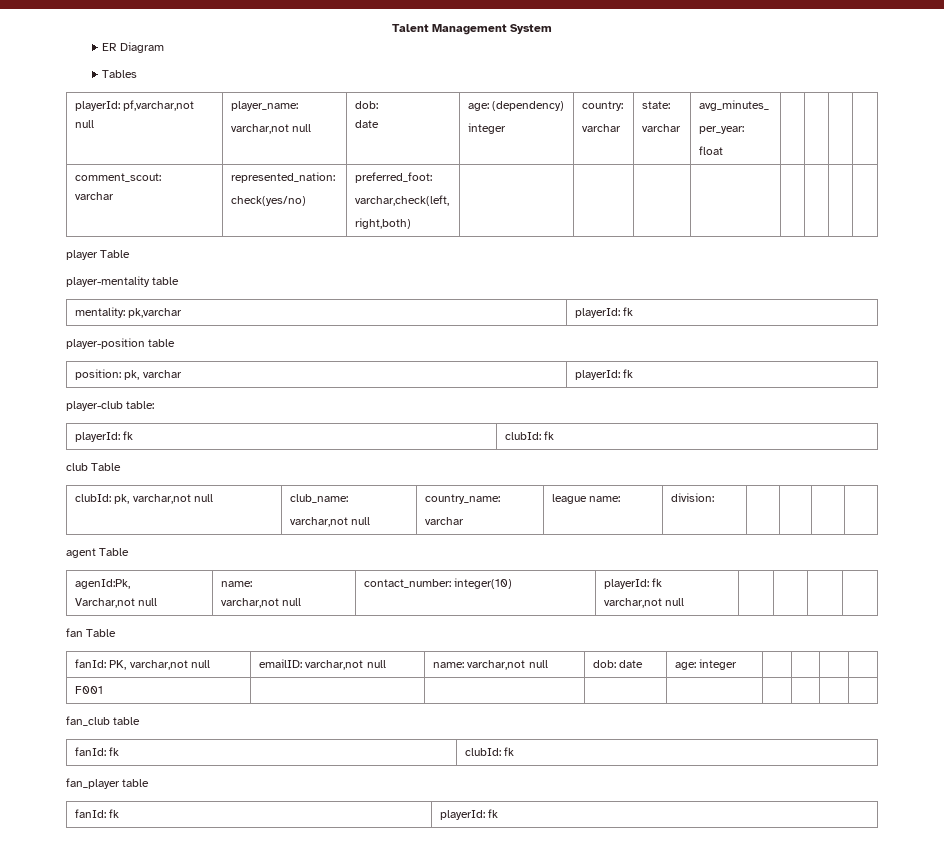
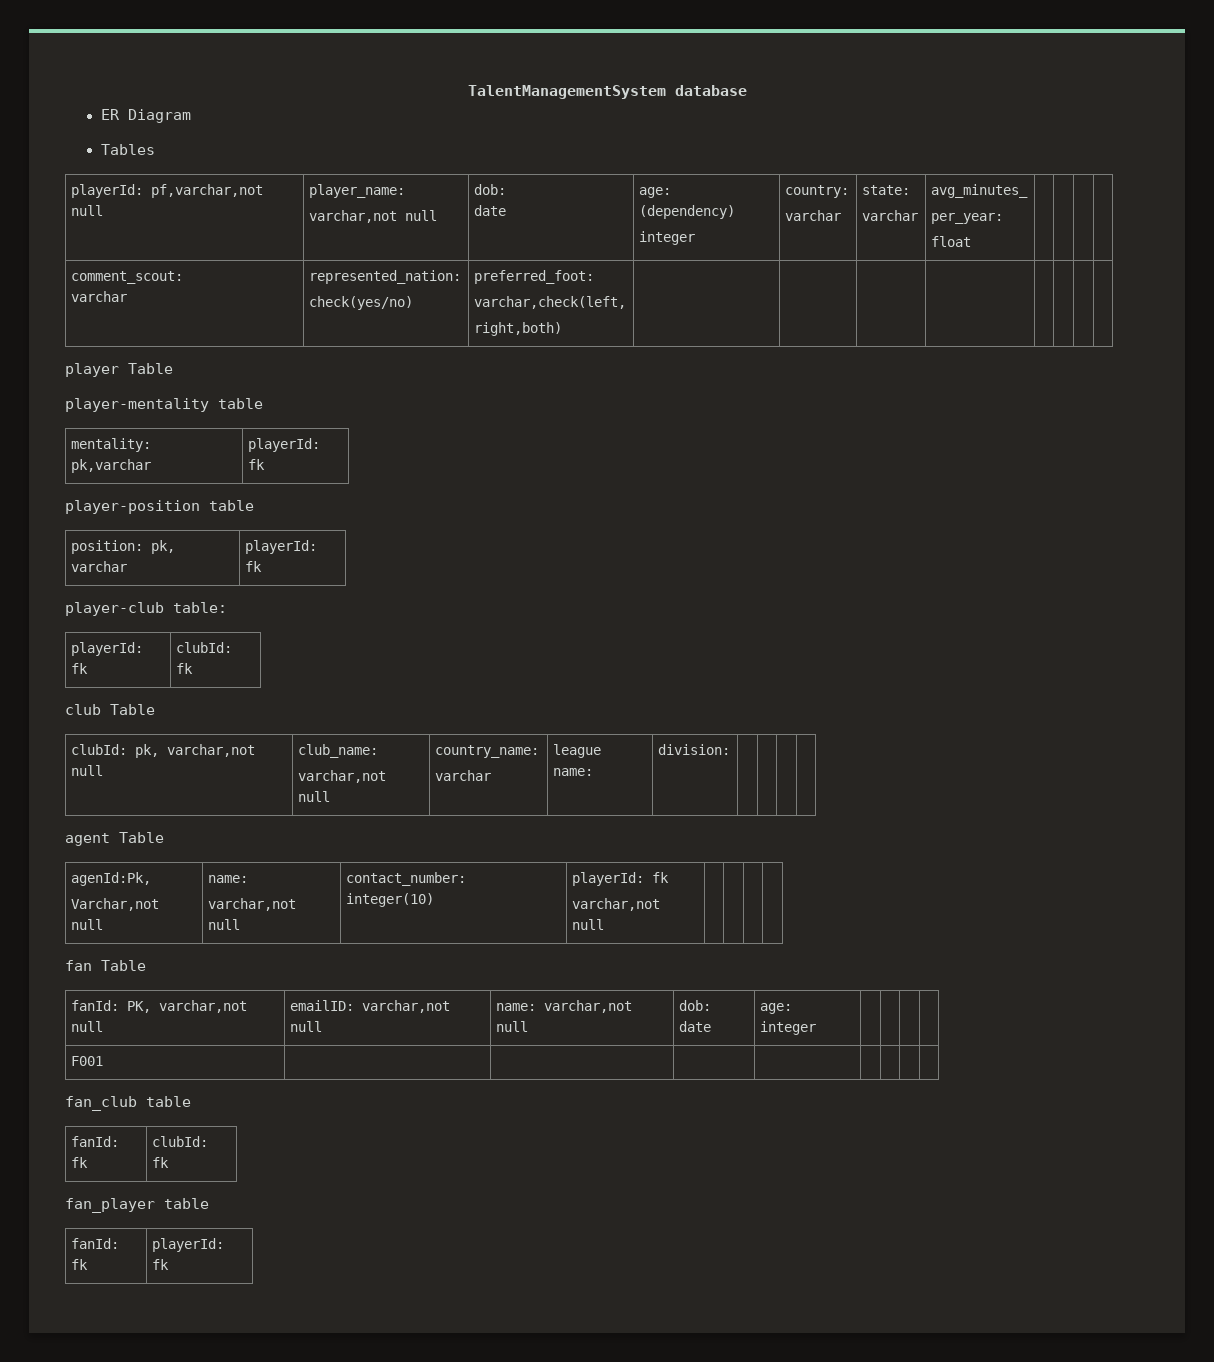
[391,24,553,35] Talent Management System -> [467,85,747,99] TalentManagementSystem database

